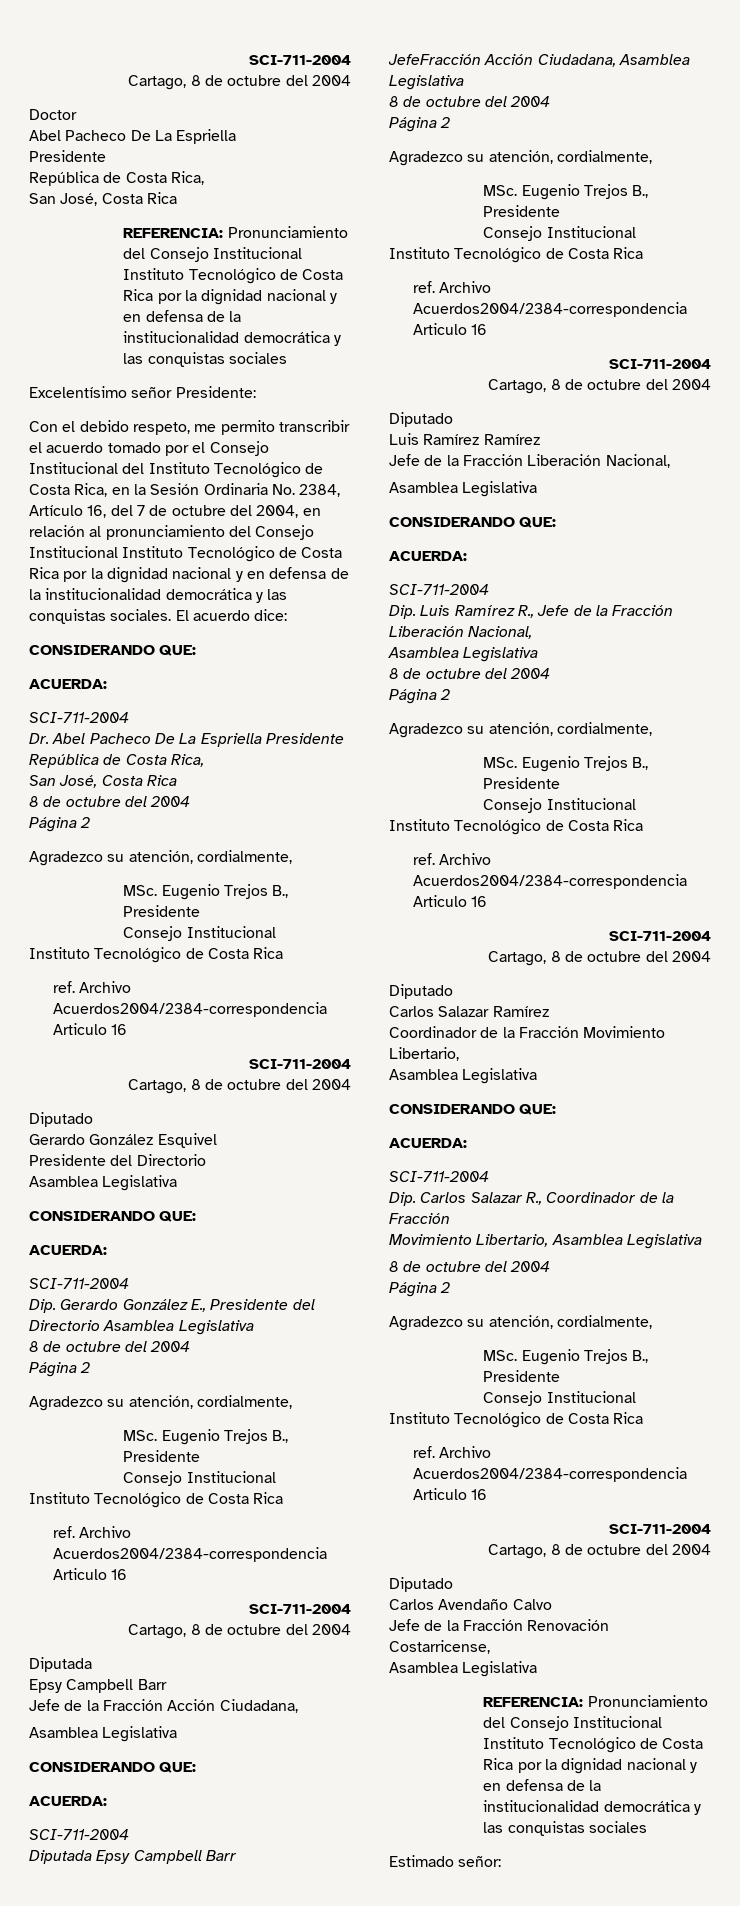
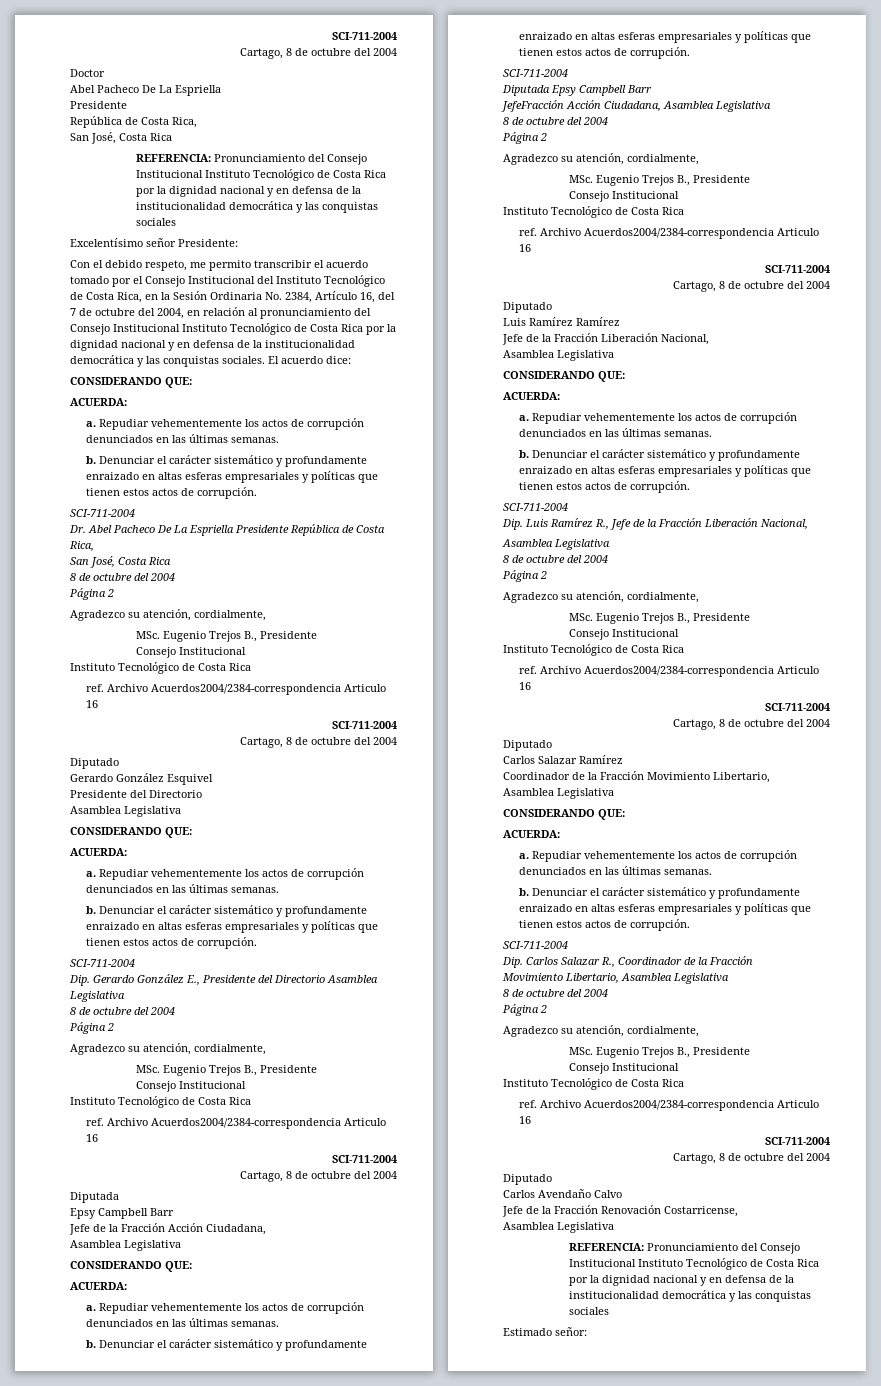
(107, 684) none -> [86,418,365,430] [86,434,280,443] [86,455,368,467] [86,471,379,483] [86,487,258,499] // a. Repudiar vehementemente los actos de corrupción denunciados en las últimas semanas. // b. Denunciar el carácter sistemático y profundamente enraizado en altas esferas empresariales y políticas que tienen estos actos de corrupción.
(107, 1250) none -> [86,868,365,880] [86,884,280,893] [86,905,368,917] [86,921,379,933] [86,937,258,949] // a. Repudiar vehementemente los actos de corrupción denunciados en las últimas semanas. // b. Denunciar el carácter sistemático y profundamente enraizado en altas esferas empresariales y políticas que tienen estos actos de corrupción.
(107, 1801) none -> [86,1302,365,1314] [86,1318,280,1327] [86,1339,368,1351] [519,31,812,43] [519,47,691,59] // a. Repudiar vehementemente los actos de corrupción denunciados en las últimas semanas. // b. Denunciar el carácter sistemático y profundamente enraizado en altas esferas empresariales y políticas que tienen estos actos de corrupción.
(467, 556) none -> [519,412,798,424] [519,428,713,437] [519,449,801,461] [519,465,812,477] [519,481,691,493] // a. Repudiar vehementemente los actos de corrupción denunciados en las últimas semanas. // b. Denunciar el carácter sistemático y profundamente enraizado en altas esferas empresariales y políticas que tienen estos actos de corrupción.
(467, 1143) none -> [519,850,798,862] [519,866,713,875] [519,887,801,899] [519,903,812,915] [519,919,691,931] // a. Repudiar vehementemente los actos de corrupción denunciados en las últimas semanas. // b. Denunciar el carácter sistemático y profundamente enraizado en altas esferas empresariales y políticas que tienen estos actos de corrupción.

